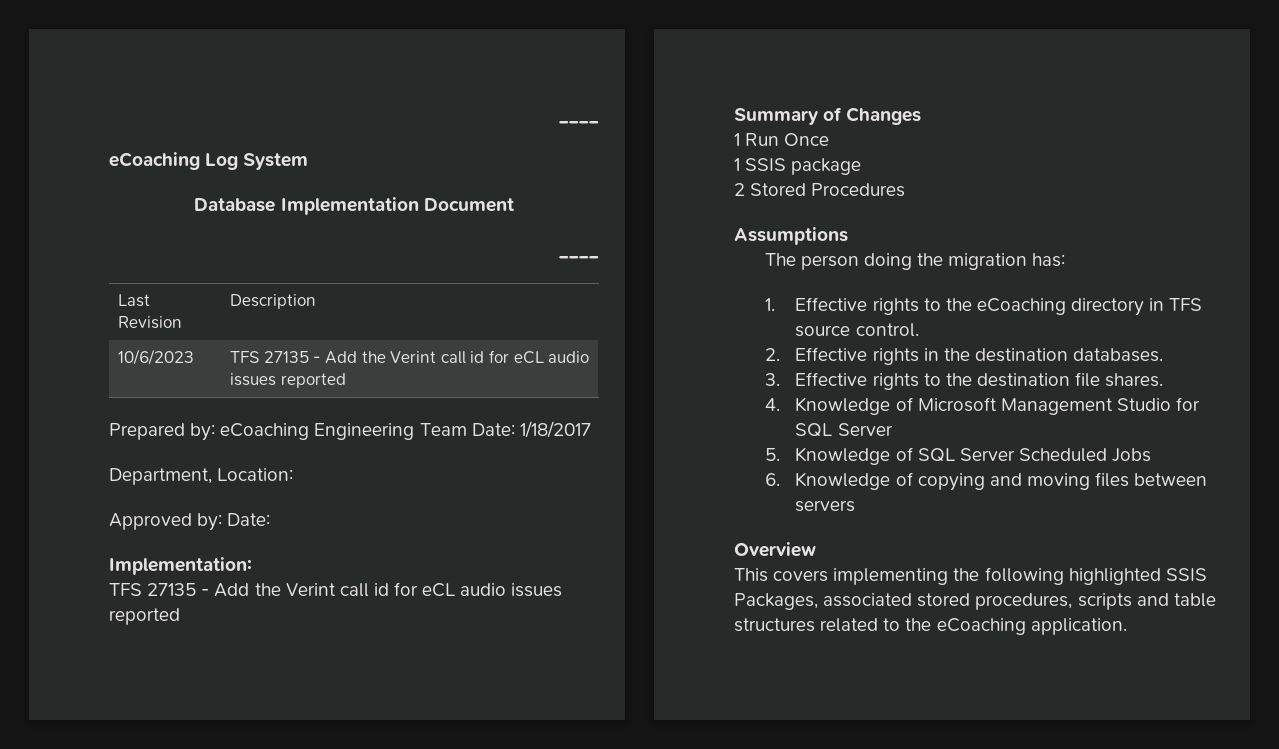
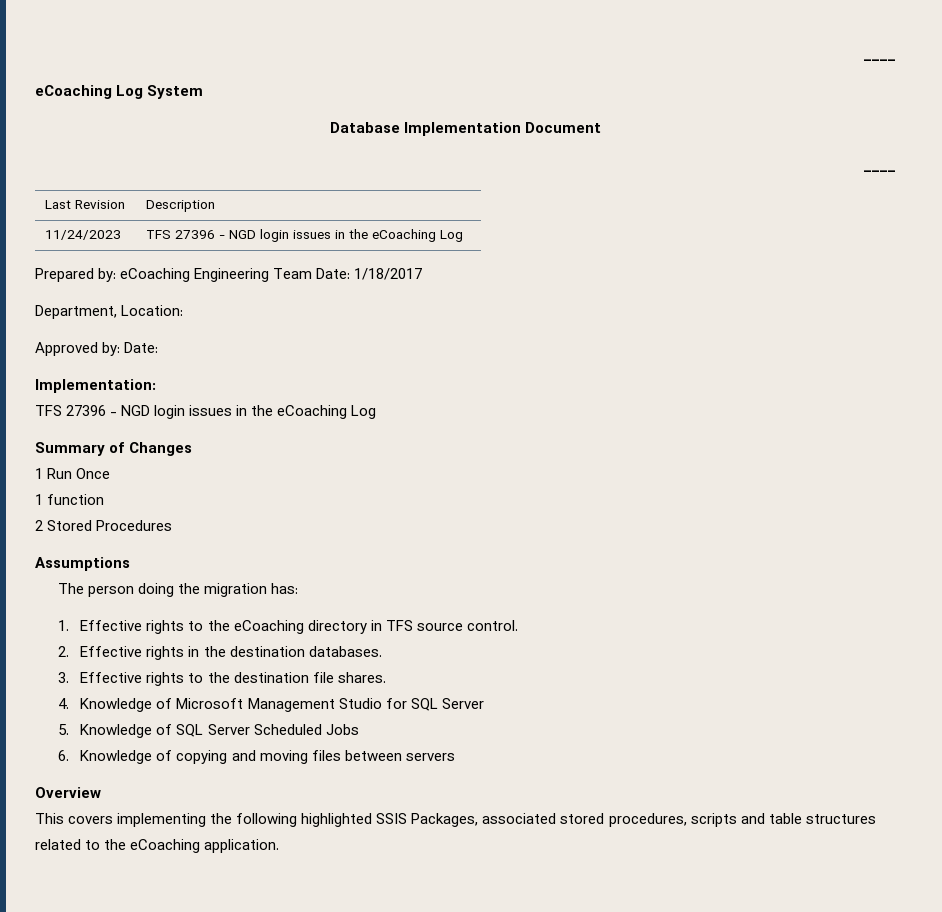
[118,349,195,365] [230,350,590,364] [230,373,346,388] 10/6/2023 | TFS 27135 - Add the Verint call id for eCL audio issues reported -> [44,230,121,240] [145,229,463,242] 11/24/2023 | TFS 27396 - NGD login issues in the eCoaching Log
[147,582,563,597] [109,608,180,625] 27135 - Add the Verint call id for eCL audio issues reported -> [66,405,377,419] 27396 - NGD login issues in the eCoaching Log
[745,158,862,175] SSIS package -> [47,494,105,505] function

